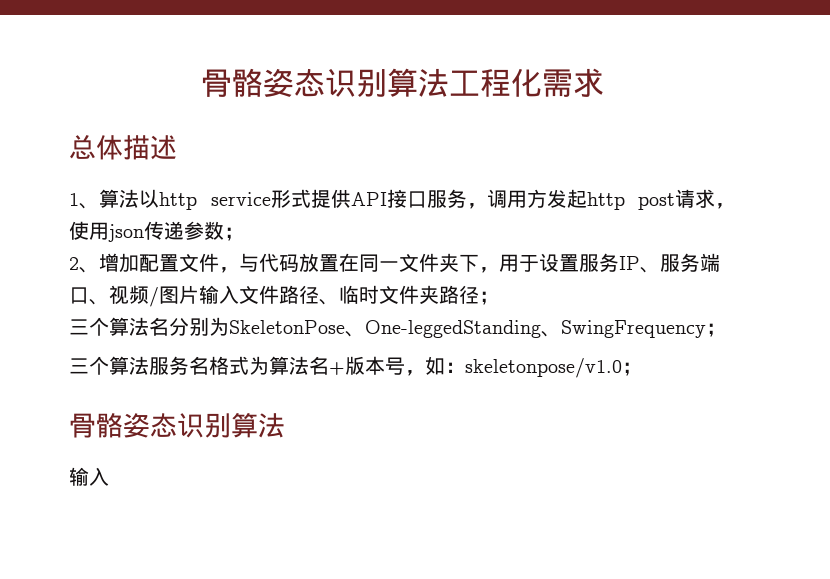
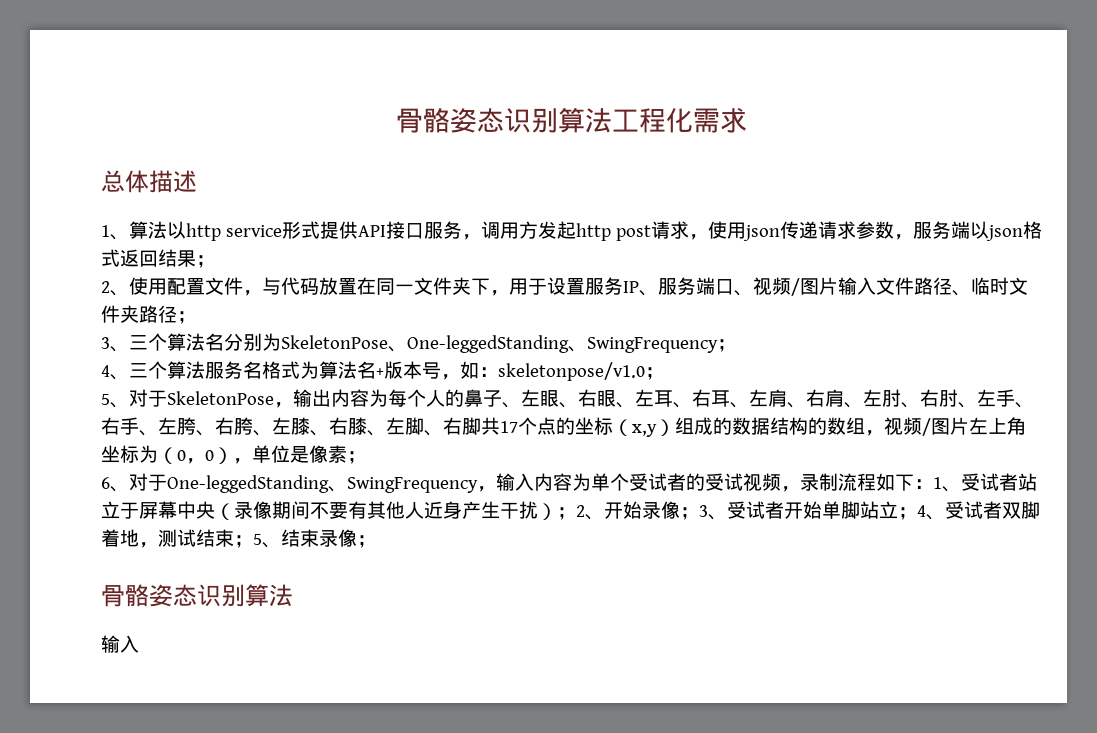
[184,221,224,240] 参数 -> [818,221,1042,241] [101,249,196,267] 请求参数，服务端以json格式返回结果
[99,253,139,273] 增加 -> [129,277,167,295] 使用
(499, 298) none -> [101,337,129,352] 3、
(726, 330) none -> [101,365,129,380] 4、
(642, 369) none -> [101,389,1034,408] [101,417,1026,437] [101,445,366,464] [101,473,1037,493] [101,501,1040,520] [101,529,376,548] // 5、对于SkeletonPose，输出内容为每个人的鼻子、左眼、右眼、左耳、右耳、左肩、右肩、左肘、右肘、左手、右手、左胯、右胯、左膝、右膝、左脚、右脚共17个点的坐标（x,y）组成的数据结构的数组，视频/图片左上角坐标为（0，0），单位是像素； // 6、对于One-leggedStanding、SwingFrequency，输入内容为单个受试者的受试视频，录制流程如下：1、受试者站立于屏幕中央（录像期间不要有其他人近身产生干扰）；2、开始录像；3、受试者开始单脚站立；4、受试者双脚着地，测试结束；5、结束录像；

